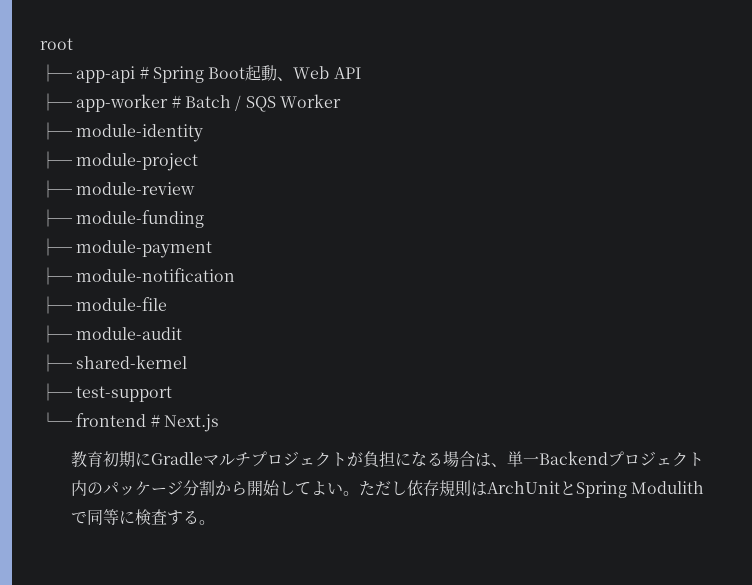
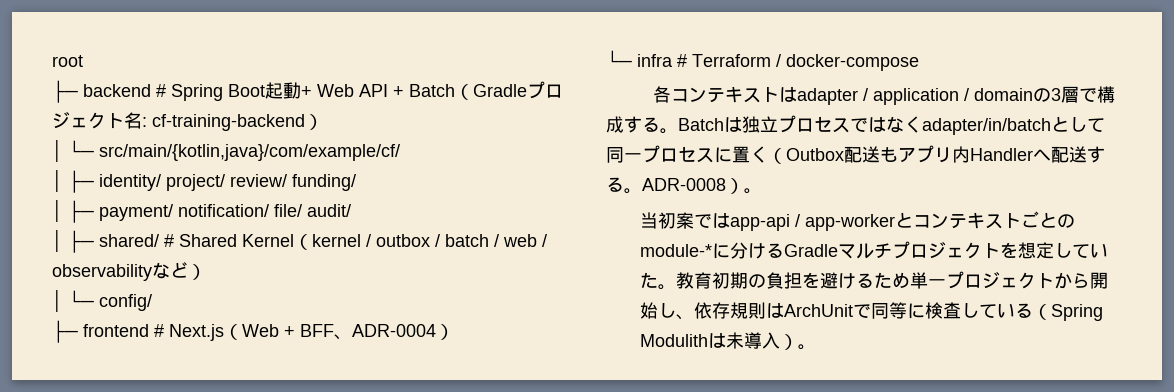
[76,66,136,83] app-api -> [83,84,151,97] backend
[277,77,294,81] 、 -> [301,86,312,97] +
[40,93,341,112] [40,122,204,142] [40,151,199,171] [40,180,196,198] [40,209,205,228] [40,238,213,258] [40,267,236,285] [40,296,168,314] [40,325,183,343] [40,354,188,372] [40,383,173,402] [40,412,219,432] [70,451,151,468] // ├─ app-worker # Batch / SQS Worker // ├─ module-identity // ├─ module-project // ├─ module-review // ├─ module-funding // ├─ module-payment // ├─ module-notification // ├─ module-file // ├─ module-audit // ├─ shared-kernel // ├─ test-support // └─ frontend # Next.js // 教育初期に -> [393,81,563,100] [52,112,323,131] [52,140,400,162] [52,170,356,193] [52,200,351,223] [52,230,547,253] [52,262,206,281] [52,290,152,312] [52,320,454,343] [606,50,919,71] [652,86,1115,105] [606,115,1105,135] [606,145,1105,164] [606,177,762,194] [640,211,1076,231] [640,242,785,259] + Batch（Gradleプロジェクト名: cf-training-backend） // │ └─ src/main/{kotlin,java}/com/example/cf/ // │ ├─ identity/ project/ review/ funding/ // │ ├─ payment/ notification/ file/ audit/ // │ ├─ shared/ # Shared Kernel（kernel / outbox / batch / web / observabilityなど） // │ └─ config/ // ├─ frontend # Next.js（Web + BFF、ADR-0004） // └─ infra # Terraform / docker-compose // 各コンテキストはadapter / application / domainの3層で構成する。Batchは独立プロセスではなくadapter/in/batchとして同一プロセスに置く（Outbox配送もアプリ内Handlerへ配送する。ADR-0008）。 // 当初案ではapp-api / app-workerとコンテキストごとのmodule-*に分ける
[346,451,704,468] [70,480,407,496] が負担になる場合は、単一Backendプロジェクト内のパッケージ分割から開始してよい。ただし -> [1000,242,1109,259] [640,271,1109,290] [640,302,695,320] を想定していた。教育初期の負担を避けるため単一プロジェクトから開始し、
[559,481,704,498] とSpring Modulith -> (854, 310) none
[166,510,199,525] する -> [961,303,1104,321] [640,332,799,350] している（Spring Modulithは未導入）

